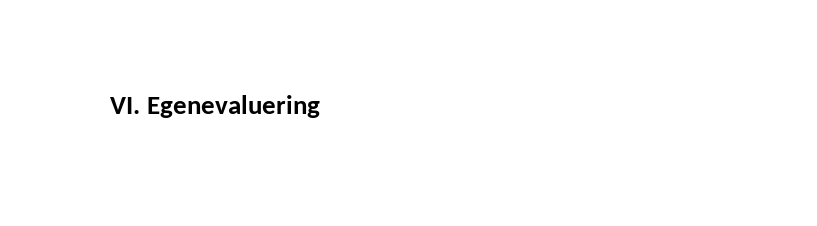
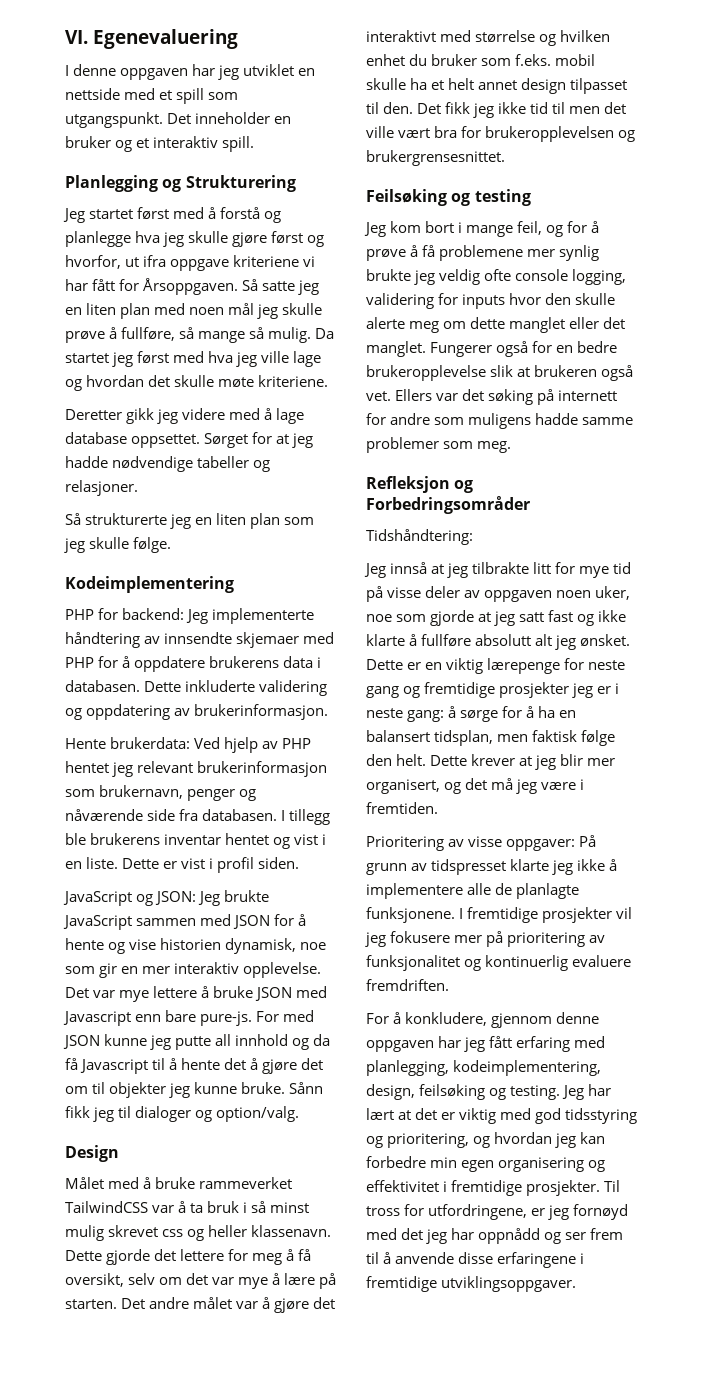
(321, 106) none -> [65,64,316,80] [65,88,239,104] [65,112,292,128] [65,136,255,152] [65,175,296,192] [63,207,282,223] [65,231,325,247] [65,255,316,271] [65,278,320,295] [65,303,323,319] [65,327,335,343] [65,351,322,367] [65,375,329,391] [65,408,305,424] [65,432,314,448] [65,456,271,472] [65,480,138,496] [65,513,315,529] [64,537,172,553] [65,576,234,593] [65,608,315,624] [65,632,335,648] [65,656,322,672] [65,680,328,696] [65,704,329,720] [65,737,312,753] [65,761,328,777] [65,785,257,801] [65,809,331,825] [65,833,327,849] [65,857,300,873] [63,890,270,906] [63,914,307,930] [65,938,327,954] [65,962,322,978] [65,986,328,1002] [63,1010,315,1026] [63,1034,331,1050] [65,1058,324,1074] [65,1082,324,1098] [65,1106,300,1122] [65,1145,119,1162] [65,1177,293,1189] [65,1201,310,1213] [65,1225,332,1241] [65,1249,312,1265] [65,1273,337,1289] [65,1297,336,1313] [366,30,611,46] [366,54,596,66] [366,78,628,94] [366,102,627,118] [366,126,636,142] [366,150,505,166] [366,189,531,206] [364,221,600,237] [366,245,600,261] [366,269,627,285] [366,293,616,309] [366,317,626,333] [366,341,618,357] [366,365,634,381] [366,389,618,405] [366,413,634,429] [366,437,512,453] [366,476,474,493] [366,496,530,514] [366,529,473,545] [364,562,632,578] [366,586,631,602] [366,610,627,626] [366,634,631,650] [366,658,626,674] [366,682,620,698] [366,706,577,722] [366,730,616,746] [366,754,616,770] [366,778,585,794] [366,802,438,814] [366,835,597,851] [366,859,618,875] [366,883,580,899] [366,907,633,923] [365,931,606,947] [366,955,632,971] [366,979,449,991] [366,1012,600,1028] [366,1036,606,1052] [366,1060,602,1076] [366,1084,612,1100] [366,1108,638,1124] [366,1132,606,1148] [366,1156,606,1172] [366,1180,621,1196] [366,1204,629,1220] [366,1228,624,1244] [366,1252,585,1268] [366,1276,577,1292] // I denne oppgaven har jeg utviklet en nettside med et spill som utgangspunkt. Det inneholder en bruker og et interaktiv spill. // Planlegging og Strukturering // Jeg startet først med å forstå og planlegge hva jeg skulle gjøre først og hvorfor, ut ifra oppgave kriteriene vi har fått for Årsoppgaven. Så satte jeg en liten plan med noen mål jeg skulle prøve å fullføre, så mange så mulig. Da startet jeg først med hva jeg ville lage og hvordan det skulle møte kriteriene. // Deretter gikk jeg videre med å lage database oppsettet. Sørget for at jeg hadde nødvendige tabeller og relasjoner. // Så strukturerte jeg en liten plan som jeg skulle følge. // Kodeimplementering // PHP for backend: Jeg implementerte håndtering av innsendte skjemaer med PHP for å oppdatere brukerens data i databasen. Dette inkluderte validering og oppdatering av brukerinformasjon. // Hente brukerdata: Ved hjelp av PHP hentet jeg relevant brukerinformasjon som brukernavn, penger og nåværende side fra databasen. I tillegg ble brukerens inventar hentet og vist i en liste. Dette er vist i profil siden. // JavaScript og JSON: Jeg brukte JavaScript sammen med JSON for å hente og vise historien dynamisk, noe som gir en mer interaktiv opplevelse. Det var mye lettere å bruke JSON med Javascript enn bare pure-js. For med JSON kunne jeg putte all innhold og da få Javascript til å hente det å gjøre det om til objekter jeg kunne bruke. Sånn fikk jeg til dialoger og option/valg. // Design // Målet med å bruke rammeverket TailwindCSS var å ta bruk i så minst mulig skrevet css og heller klassenavn. Dette gjorde det lettere for meg å få oversikt, selv om det var mye å lære på starten. Det andre målet var å gjøre det interaktivt med størrelse og hvilken enhet du bruker som f.eks. mobil skulle ha et helt annet design tilpasset til den. Det fikk jeg ikke tid til men det ville vært bra for brukeropplevelsen og brukergrensesnittet. // Feilsøking og testing // Jeg kom bort i mange feil, og for å prøve å få problemene mer synlig brukte jeg veldig ofte console logging, validering for inputs hvor den skulle alerte meg om dette manglet eller det manglet. Fungerer også for en bedre brukeropplevelse slik at brukeren også vet. Ellers var det søking på internett for andre som muligens hadde samme problemer som meg. // Refleksjon og Forbedringsområder // Tidshåndtering: // Jeg innså at jeg tilbrakte litt for mye tid på visse deler av oppgaven noen uker, noe som gjorde at jeg satt fast og ikke klarte å fullføre absolutt alt jeg ønsket. Dette er en viktig lærepenge for neste gang og fremtidige prosjekter jeg er i neste gang: å sørge for å ha en balansert tidsplan, men faktisk følge den helt. Dette krever at jeg blir mer organisert, og det må jeg være i fremtiden. // Prioritering av visse oppgaver: På grunn av tidspresset klarte jeg ikke å implementere alle de planlagte funksjonene. I fremtidige prosjekter vil jeg fokusere mer på prioritering av funksjonalitet og kontinuerlig evaluere fremdriften. // For å konkludere, gjennom denne oppgaven har jeg fått erfaring med planlegging, kodeimplementering, design, feilsøking og testing. Jeg har lært at det er viktig med god tidsstyring og prioritering, og hvordan jeg kan forbedre min egen organisering og effektivitet i fremtidige prosjekter. Til tross for utfordringene, er jeg fornøyd med det jeg har oppnådd og ser frem til å anvende disse erfaringene i fremtidige utviklingsoppgaver.

